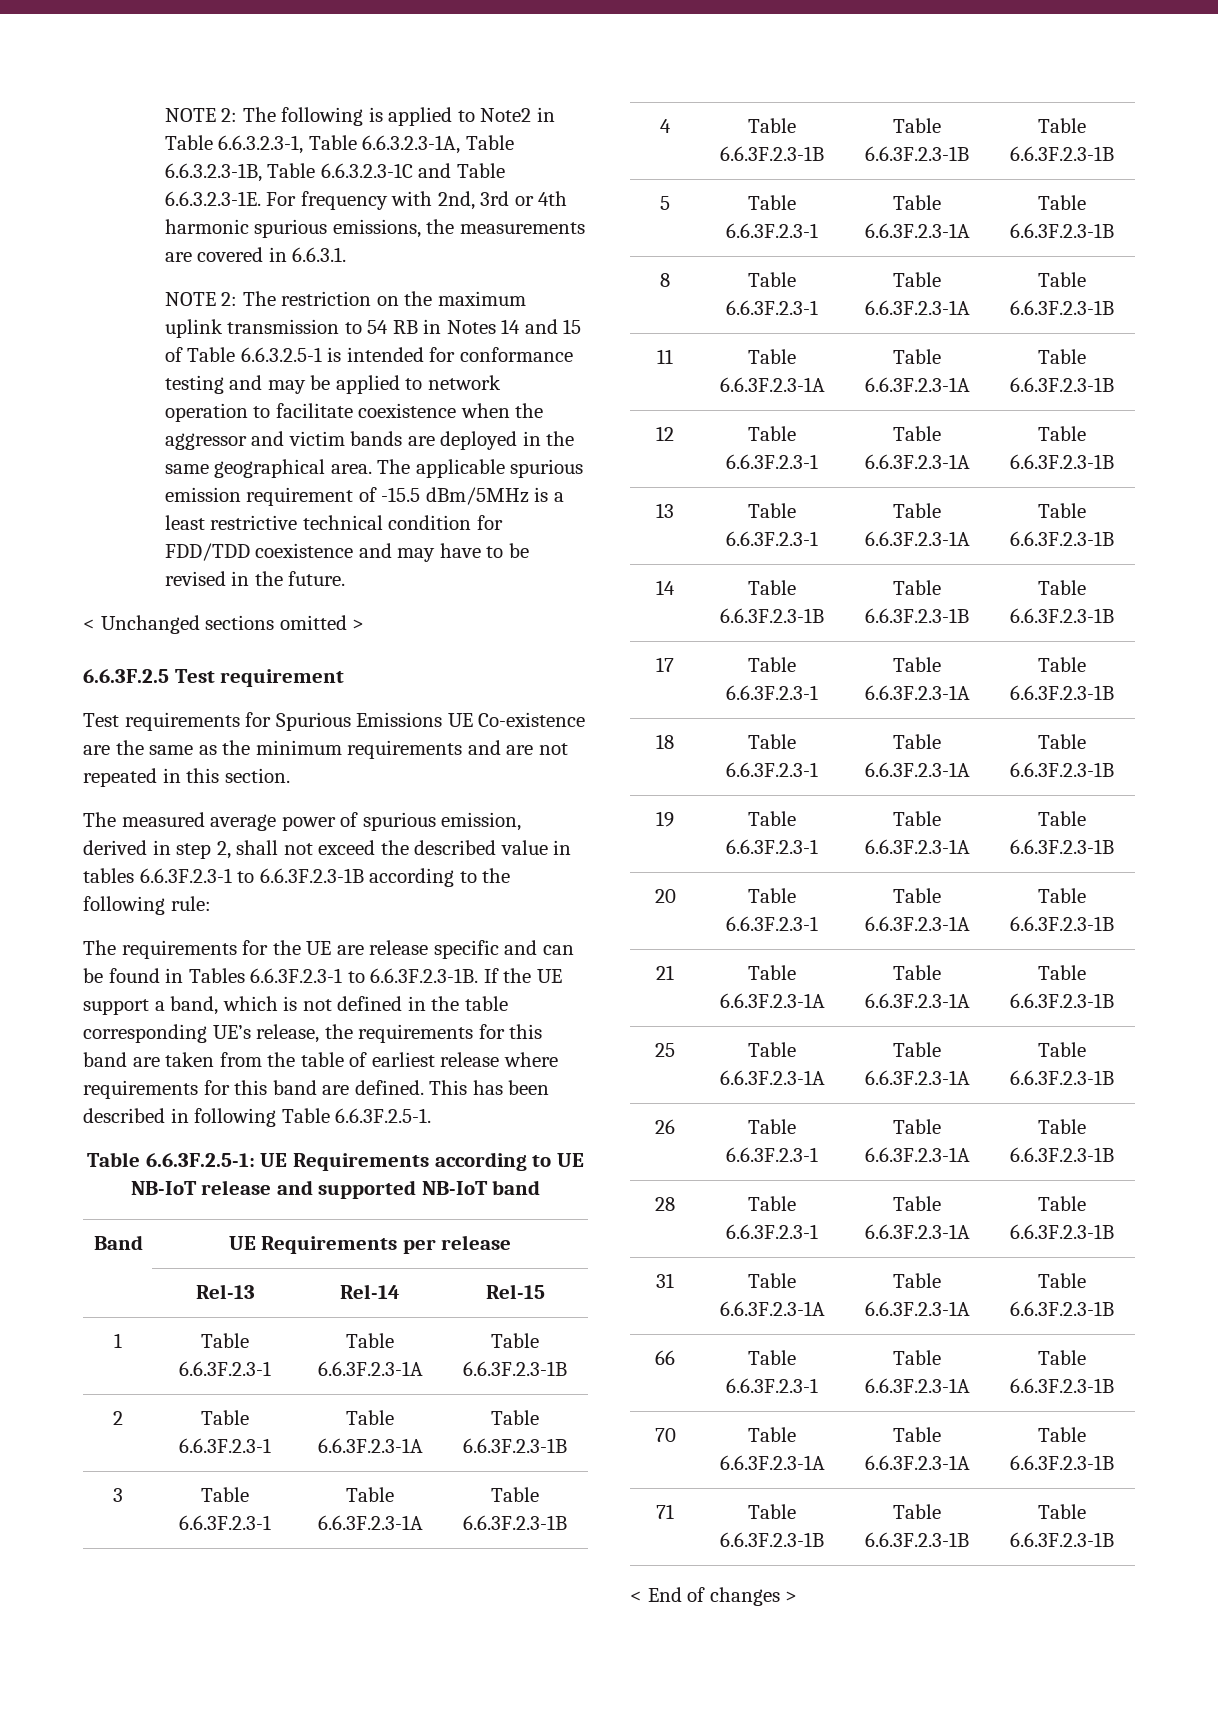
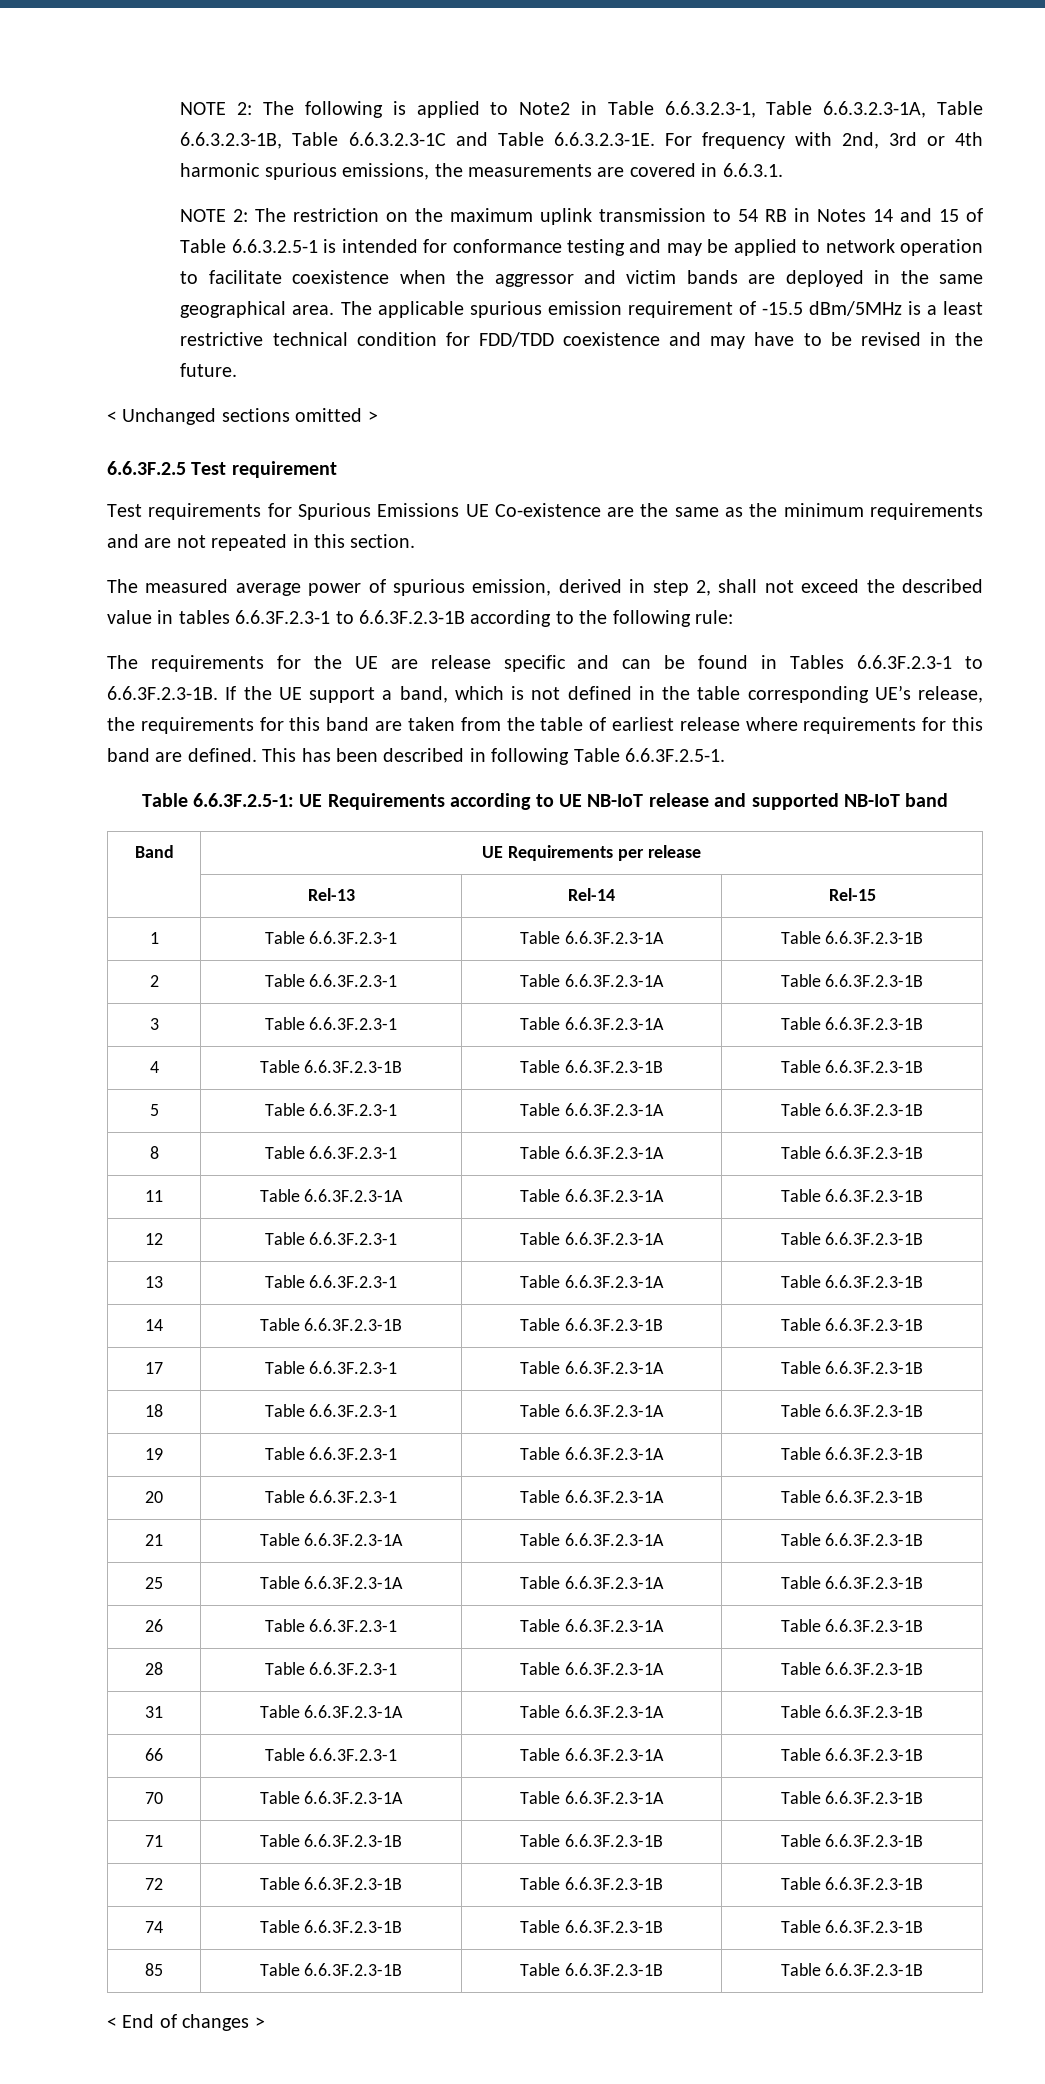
(1114, 1539) none -> [145,1878,163,1890] [259,1877,403,1890] [520,1877,663,1890] [780,1877,924,1890] [145,1921,163,1933] [259,1920,403,1933] [520,1920,663,1933] [780,1920,924,1933] [145,1963,163,1976] [259,1963,403,1976] [520,1963,663,1976] [780,1963,924,1976] // 72 | Table 6.6.3F.2.3-1B | Table 6.6.3F.2.3-1B | Table 6.6.3F.2.3-1B // 74 | Table 6.6.3F.2.3-1B | Table 6.6.3F.2.3-1B | Table 6.6.3F.2.3-1B // 85 | Table 6.6.3F.2.3-1B | Table 6.6.3F.2.3-1B | Table 6.6.3F.2.3-1B

